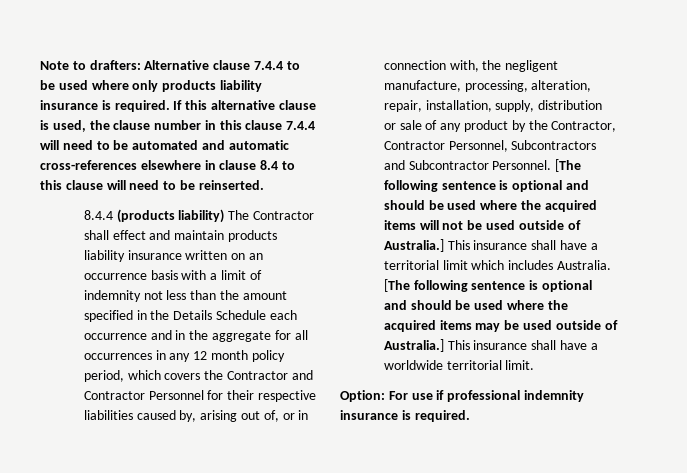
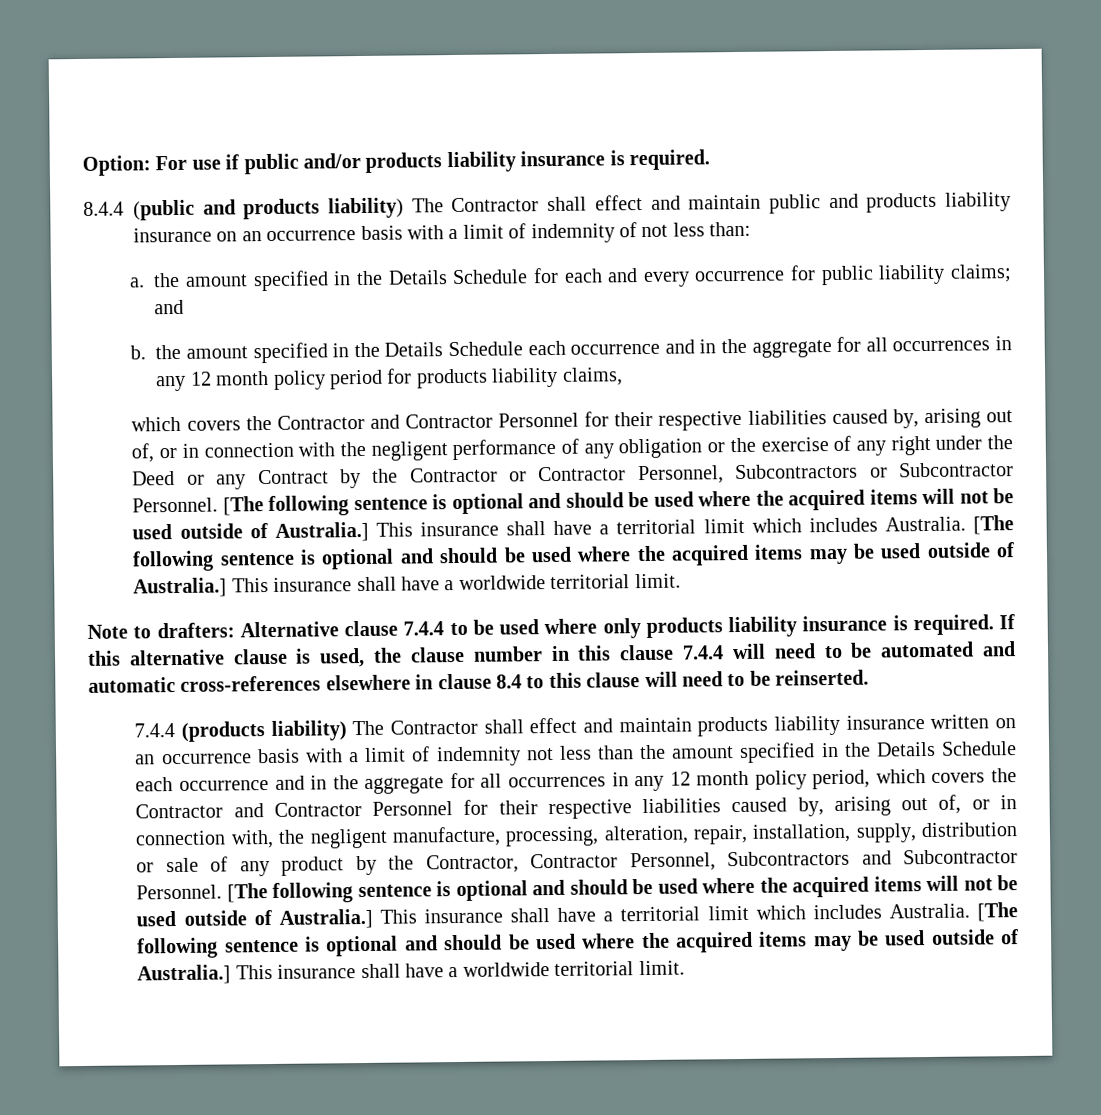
(40, 65) none -> [82,149,710,176] [83,192,1012,221] [133,221,752,244] [129,264,1013,292] [154,299,185,315] [130,336,1013,364] [156,367,623,392] [131,408,1014,432] [131,435,1014,463] [132,462,1014,490] [132,488,1015,516] [132,515,1015,542] [132,542,1016,572] [133,573,681,598] Option: For use if public and/or products liability insurance is required. // 8.4.4 (public and products liability) The Contractor shall effect and maintain public and products liability insurance on an occurrence basis with a limit of indemnity of not less than: // a. the amount specified in the Details Schedule for each and every occurrence for public liability claims; and // b. the amount specified in the Details Schedule each occurrence and in the aggregate for all occurrences in any 12 month policy period for products liability claims, // which covers the Contractor and Contractor Personnel for their respective liabilities caused by, arising out of, or in connection with the negligent performance of any obligation or the exercise of any right under the Deed or any Contract by the Contractor or Contractor Personnel, Subcontractors or Subcontractor Personnel. [The following sentence is optional and should be used where the acquired items will not be used outside of Australia.] This insurance shall have a territorial limit which includes Australia. [The following sentence is optional and should be used where the acquired items may be used outside of Australia.] This insurance shall have a worldwide territorial limit. //
[83,210,113,220] 8.4.4 -> [134,722,176,738] 7.4.4
[340,390,584,402] [340,410,470,422] // Option: For use if professional indemnity insurance is required. -> (685, 968) none

